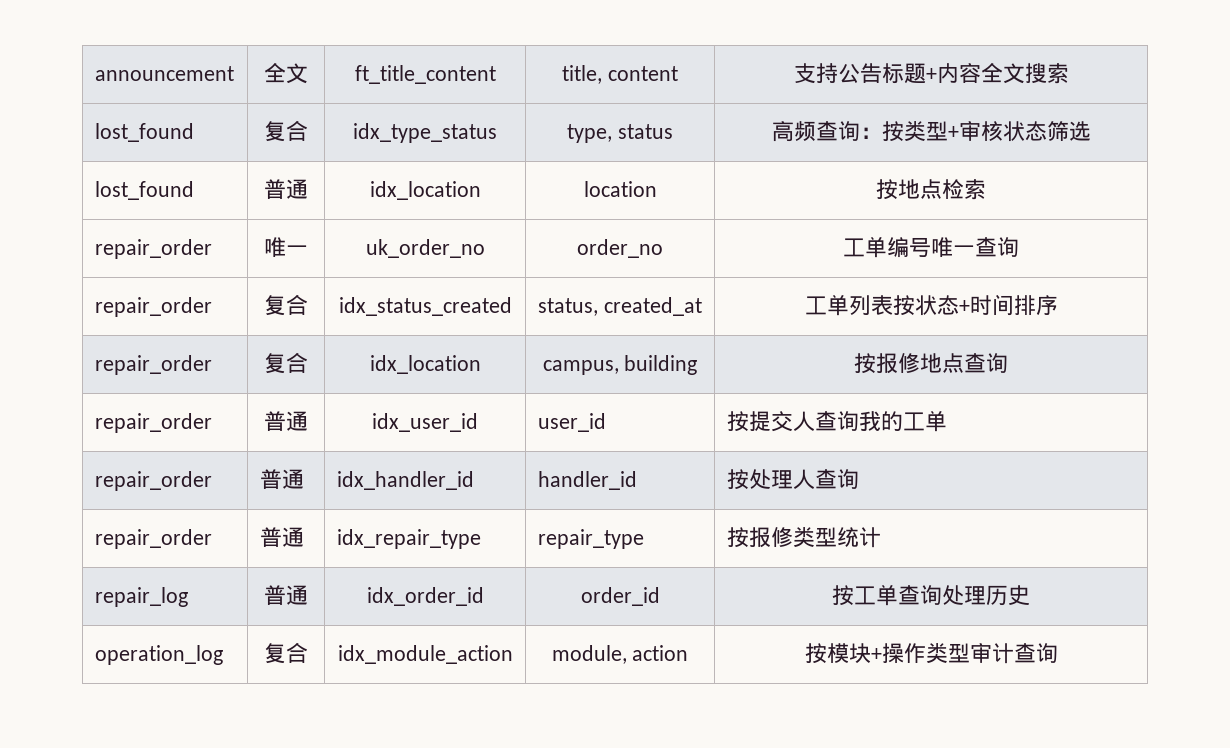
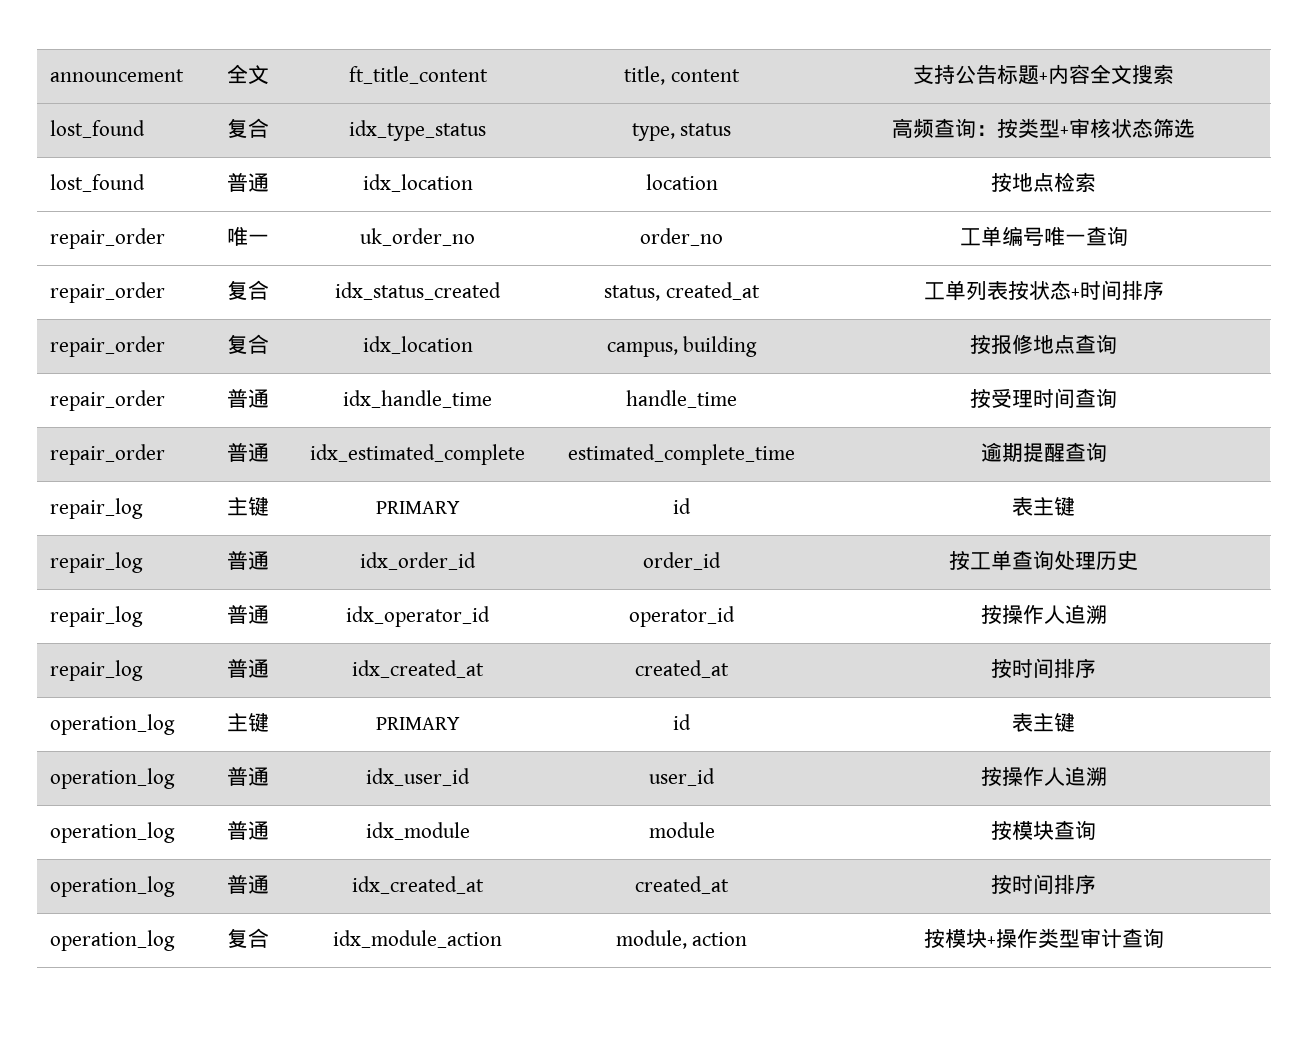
[372,413,478,432] [537,413,606,432] [726,411,947,432] [94,471,212,491] [259,469,304,489] [336,471,474,490] [537,471,637,490] [726,469,859,490] [94,529,212,549] [259,527,304,547] [336,529,481,549] [537,529,644,549] [726,527,881,548] idx_user_id | user_id | 按提交人查询我的工单 // repair_order | 普通 | idx_handler_id | handler_id | 按处理人查询 // repair_order | 普通 | idx_repair_type | repair_type | 按报修类型统计 -> [343,390,492,408] [626,390,737,408] [970,388,1117,408] [49,444,165,465] [227,443,269,462] [310,444,525,465] [568,444,795,465] [980,442,1107,462] [49,498,143,519] [227,497,269,516] [375,501,460,514] [673,498,691,514] [1012,497,1075,516] idx_handle_time | handle_time | 按受理时间查询 // repair_order | 普通 | idx_estimated_complete | estimated_complete_time | 逾期提醒查询 // repair_log | 主键 | PRIMARY | id | 表主键
(1030, 595) none -> [49,606,143,627] [227,605,269,624] [346,606,490,627] [629,606,735,627] [980,604,1107,625] [49,660,143,681] [227,659,269,678] [352,660,484,678] [635,660,729,678] [991,658,1096,678] [49,714,175,735] [227,713,269,732] [375,717,460,730] [673,714,691,730] [1012,713,1075,732] [49,768,175,789] [227,767,269,786] [366,768,470,786] [649,768,715,786] [980,766,1107,787] [49,822,175,843] [227,821,269,840] [365,822,470,840] [648,822,715,838] [991,820,1096,840] [49,876,175,897] [227,875,269,894] [352,876,484,894] [635,876,729,894] [991,874,1096,894] // repair_log | 普通 | idx_operator_id | operator_id | 按操作人追溯 // repair_log | 普通 | idx_created_at | created_at | 按时间排序 // operation_log | 主键 | PRIMARY | id | 表主键 // operation_log | 普通 | idx_user_id | user_id | 按操作人追溯 // operation_log | 普通 | idx_module | module | 按模块查询 // operation_log | 普通 | idx_created_at | created_at | 按时间排序

